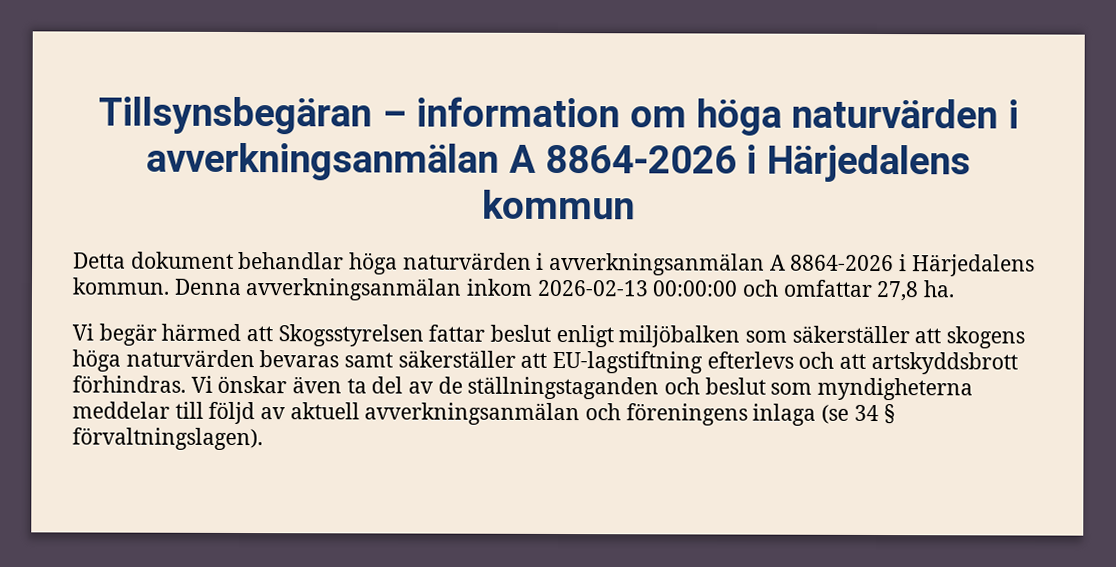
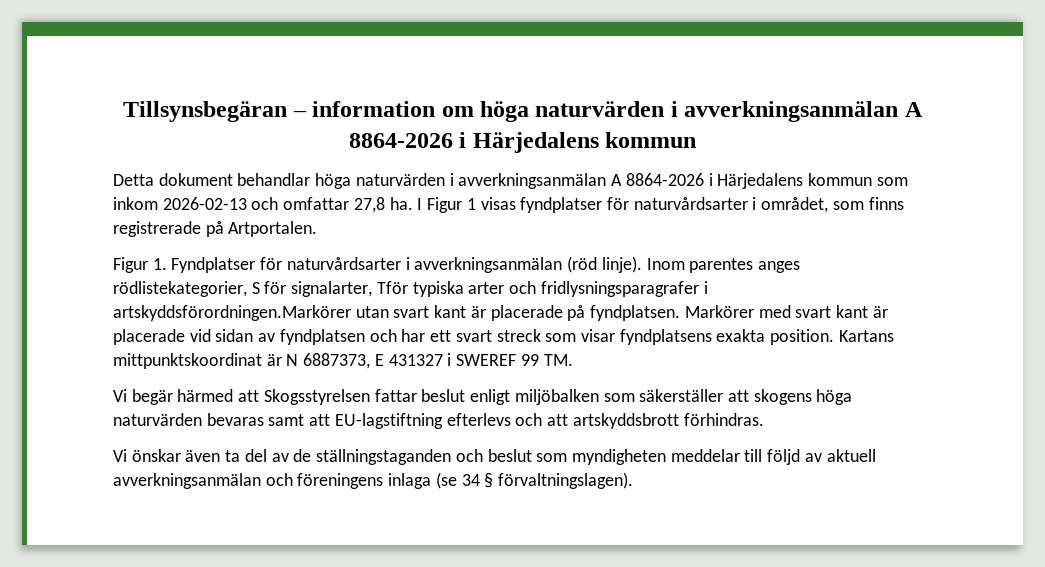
[72,277,463,301] kommun. Denna avverkningsanmälan -> [807,173,908,186] kommun som
[652,280,739,297] 00:00:00 -> (247, 203) none
(956, 289) none -> [417,197,904,213] [113,221,318,237] [113,256,800,273] [113,281,708,297] [113,305,888,321] [113,329,894,345] [113,353,573,369] I Figur 1 visas fyndplatser för naturvårdsarter i området, som finns registrerade på Artportalen. // Figur 1. Fyndplatser för naturvårdsarter i avverkningsanmälan (röd linje). Inom parentes anges rödlistekategorier, S för signalarter, Tför typiska arter och fridlysningsparagrafer i artskyddsförordningen.Markörer utan svart kant är placerade på fyndplatsen. Markörer med svart kant är placerade vid sidan av fyndplatsen och har ett svart streck som visar fyndplatsens exakta position. Kartans mittpunktskoordinat är N 6887373, E 431327 i SWEREF 99 TM.
[397,350,516,368] säkerställer -> (305, 420) none
(186, 384) none -> (764, 419) //
[817,377,974,401] myndigheterna -> [571,449,666,465] myndigheten

